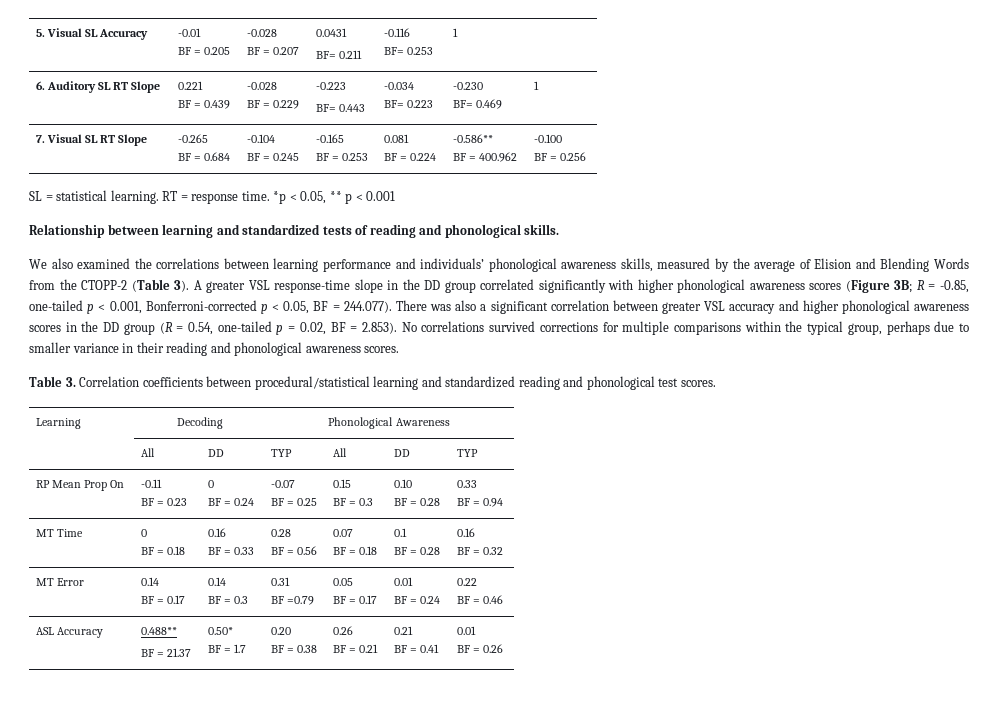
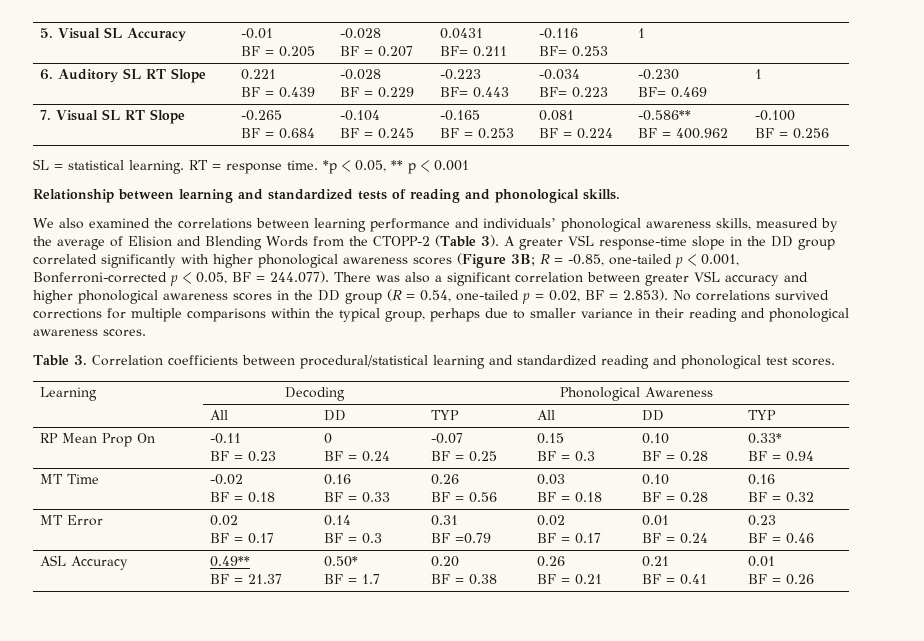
[456,480,477,488] 0.33 -> [748,433,783,444] 0.33*
[140,529,147,537] 0 -> [210,474,244,485] -0.02
[270,529,291,537] 0.28 -> [431,474,460,485] 0.26
[332,529,353,537] [332,546,378,555] [393,528,407,537] 0.07 // BF = 0.18 | 0.1 -> [537,474,566,485] [537,492,603,503] [642,474,670,485] 0.03 // BF = 0.18 | 0.10
[140,577,159,586] 0.14 -> [210,515,239,526] 0.02
[332,578,353,586] 0.05 -> [537,515,566,526] 0.02
[456,578,477,586] 0.22 -> [748,515,777,526] 0.23
[140,627,177,635] 0.488** -> [210,556,251,567] 0.49**

